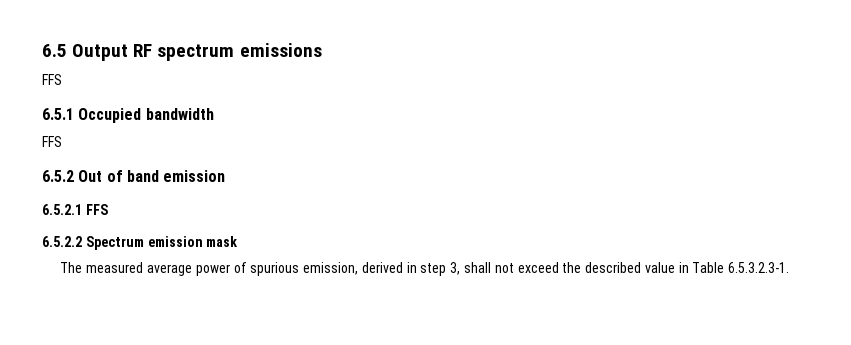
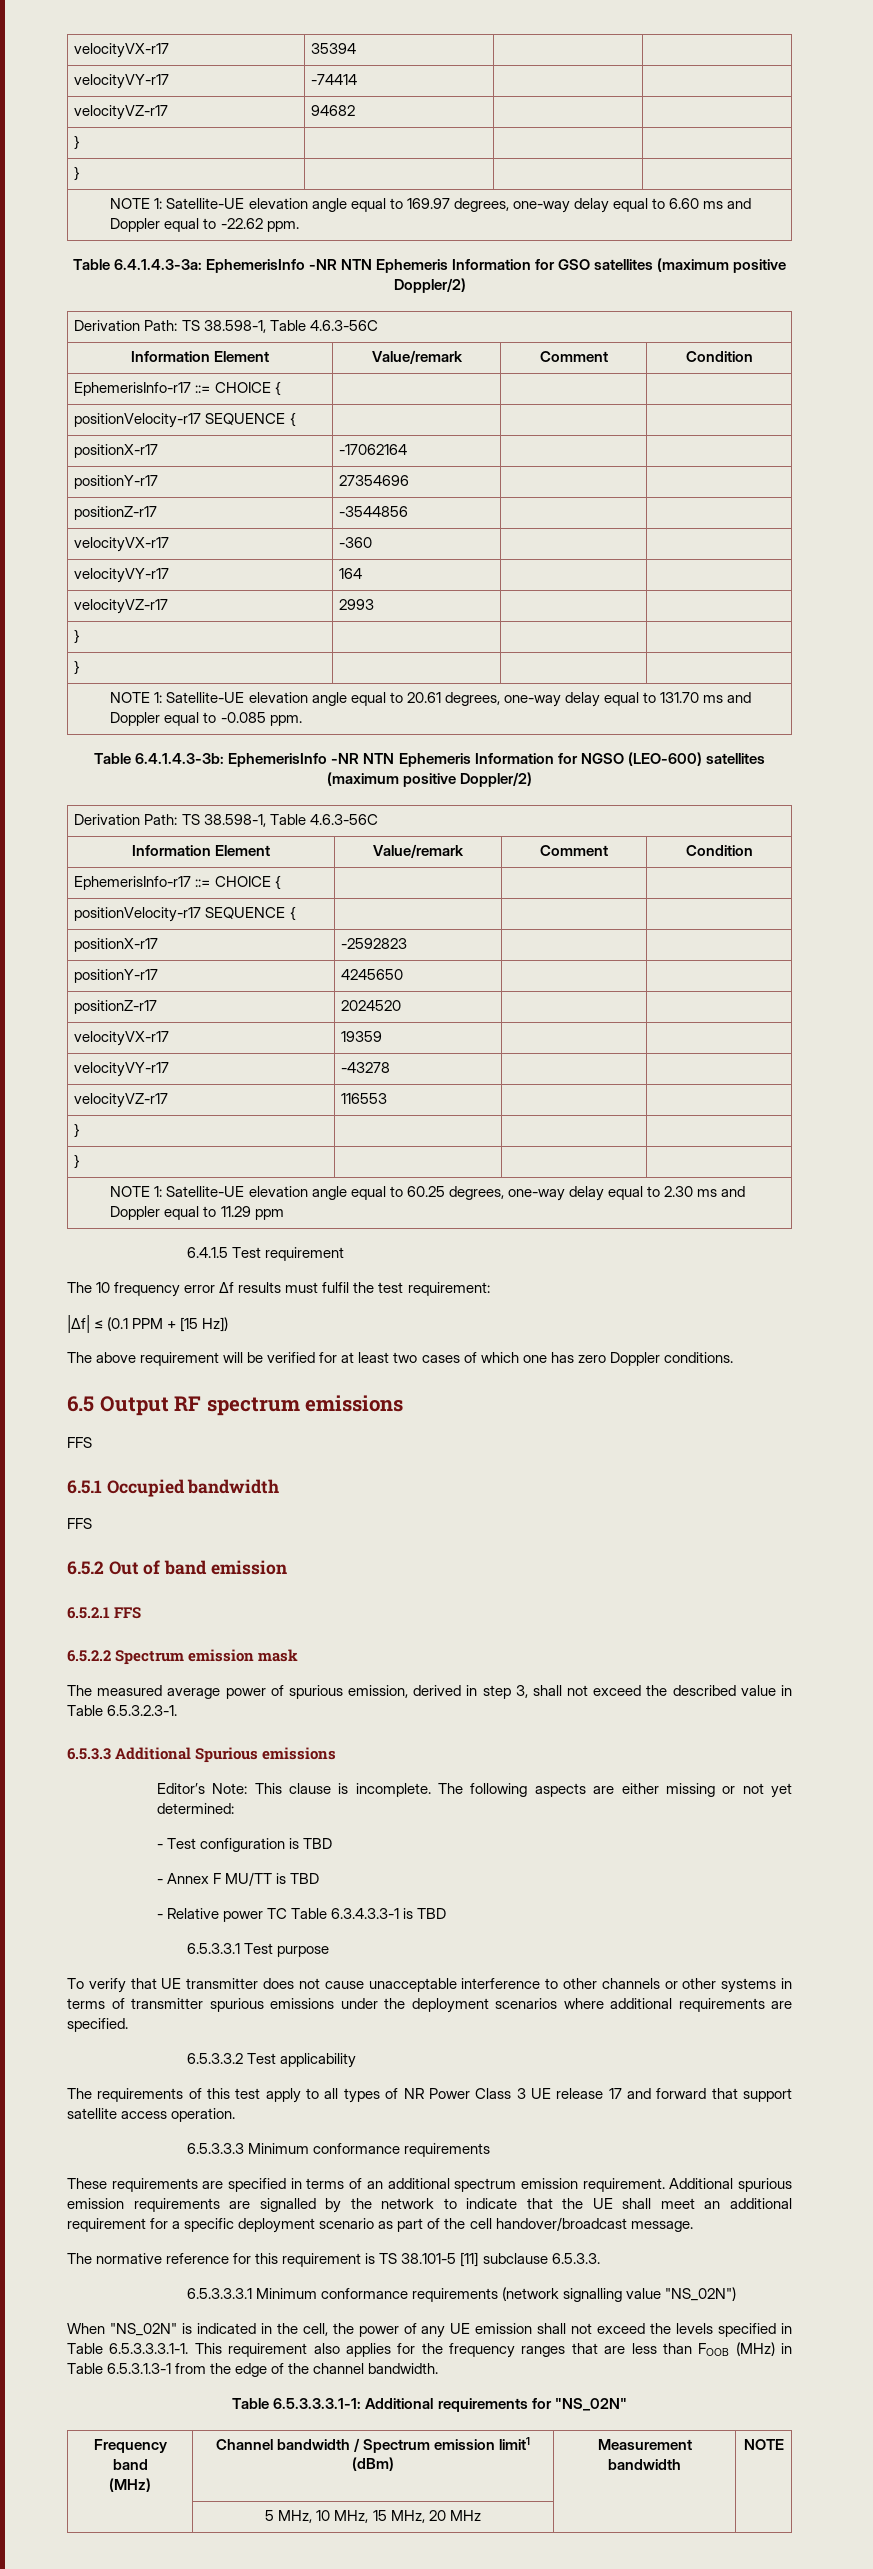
(42, 50) none -> [74,43,170,58] [311,43,357,54] [74,74,170,89] [311,74,358,85] [74,105,169,120] [311,105,356,116] [74,135,81,150] [74,166,81,181] [110,198,752,213] [110,218,299,232] [72,258,787,273] [393,278,466,293] [74,320,378,333] [130,351,270,362] [371,350,463,364] [539,351,608,362] [685,351,753,362] [74,381,281,396] [74,412,296,428] [74,444,159,458] [339,444,408,455] [74,475,159,489] [339,475,410,486] [74,506,158,520] [339,506,409,517] [74,537,170,552] [339,537,373,548] [74,568,170,583] [339,568,363,579] [74,599,169,614] [339,599,375,610] [74,629,81,644] [74,660,81,675] [110,692,752,707] [110,712,302,726] [94,752,765,767] [326,772,533,787] [74,814,378,827] [131,845,271,856] [373,844,464,858] [540,845,608,856] [685,845,753,856] [74,875,281,890] [74,906,296,922] [74,938,159,952] [341,938,408,949] [74,969,159,983] [341,969,404,980] [74,1000,158,1014] [341,1000,402,1011] [74,1031,170,1046] [341,1031,383,1042] [74,1062,170,1077] [341,1062,391,1073] [74,1093,169,1108] [341,1093,388,1104] [74,1123,81,1138] [74,1154,81,1169] [110,1186,746,1201] [110,1206,284,1220] [186,1247,344,1261] [67,1282,490,1297] [67,1315,229,1333] [67,1352,733,1366] velocityVX-r17 | 35394 | | // velocityVY-r17 | -74414 | | // velocityVZ-r17 | 94682 | | // } | | | // } | | | // NOTE 1: Satellite-UE elevation angle equal to 169.97 degrees, one-way delay equal to 6.60 ms and Doppler equal to -22.62 ppm. // Table 6.4.1.4.3-3a: EphemerisInfo -NR NTN Ephemeris Information for GSO satellites (maximum positive Doppler/2) // Derivation Path: TS 38.598-1, Table 4.6.3-56C // Information Element | Value/remark | Comment | Condition // EphemerisInfo-r17 ::= CHOICE { | | | // positionVelocity-r17 SEQUENCE { | | | // positionX-r17 | -17062164 | | // positionY-r17 | 27354696 | | // positionZ-r17 | -3544856 | | // velocityVX-r17 | -360 | | // velocityVY-r17 | 164 | | // velocityVZ-r17 | 2993 | | // } | | | // } | | | // NOTE 1: Satellite-UE elevation angle equal to 20.61 degrees, one-way delay equal to 131.70 ms and Doppler equal to -0.085 ppm. // Table 6.4.1.4.3-3b: EphemerisInfo -NR NTN Ephemeris Information for NGSO (LEO-600) satellites (maximum positive Doppler/2) // Derivation Path: TS 38.598-1, Table 4.6.3-56C // Information Element | Value/remark | Comment | Condition // EphemerisInfo-r17 ::= CHOICE { | | | // positionVelocity-r17 SEQUENCE { | | | // positionX-r17 | -2592823 | | // positionY-r17 | 4245650 | | // positionZ-r17 | 2024520 | | // velocityVX-r17 | 19359 | | // velocityVY-r17 | -43278 | | // velocityVZ-r17 | 116553 | | // } | | | // } | | | // NOTE 1: Satellite-UE elevation angle equal to 60.25 degrees, one-way delay equal to 2.30 ms and Doppler equal to 11.29 ppm // 6.4.1.5 Test requirement // The 10 frequency error Δf results must fulfil the test requirement: // |Δf| ≤ (0.1 PPM + [15 Hz]) // The above requirement will be verified for at least two cases of which one has zero Doppler conditions. //
(790, 267) none -> [67,1747,337,1763] [156,1783,793,1798] [156,1803,234,1814] [156,1838,333,1852] [156,1872,320,1886] [156,1908,447,1922] [186,1943,329,1957] [67,1978,792,1993] [67,1998,792,2013] [67,2018,128,2032] [186,2053,356,2068] [67,2088,793,2103] [67,2108,236,2122] [186,2143,491,2157] [67,2178,793,2192] [67,2198,792,2213] [67,2217,693,2233] [67,2252,600,2267] [186,2287,737,2302] [67,2323,793,2338] [67,2342,792,2358] [67,2363,439,2377] [232,2398,627,2412] [93,2439,167,2453] [112,2459,148,2470] [109,2478,151,2492] [215,2437,531,2453] [352,2457,394,2471] [597,2439,692,2450] [607,2459,681,2470] [743,2439,784,2450] [265,2510,481,2523] // 6.5.3.3 Additional Spurious emissions // Editor’s Note: This clause is incomplete. The following aspects are either missing or not yet determined: // - Test configuration is TBD // - Annex F MU/TT is TBD // - Relative power TC Table 6.3.4.3.3-1 is TBD // 6.5.3.3.1 Test purpose // To verify that UE transmitter does not cause unacceptable interference to other channels or other systems in terms of transmitter spurious emissions under the deployment scenarios where additional requirements are specified. // 6.5.3.3.2 Test applicability // The requirements of this test apply to all types of NR Power Class 3 UE release 17 and forward that support satellite access operation. // 6.5.3.3.3 Minimum conformance requirements // These requirements are specified in terms of an additional spectrum emission requirement. Additional spurious emission requirements are signalled by the network to indicate that the UE shall meet an additional requirement for a specific deployment scenario as part of the cell handover/broadcast message. // The normative reference for this requirement is TS 38.101-5 [11] subclause 6.5.3.3. // 6.5.3.3.3.1 Minimum conformance requirements (network signalling value "NS_02N") // When "NS_02N" is indicated in the cell, the power of any UE emission shall not exceed the levels specified in Table 6.5.3.3.3.1-1. This requirement also applies for the frequency ranges that are less than FOOB (MHz) in Table 6.5.3.1.3-1 from the edge of the channel bandwidth. // Table 6.5.3.3.3.1-1: Additional requirements for "NS_02N" // Frequency band // (MHz) | Channel bandwidth / Spectrum emission limit1 (dBm) | Measurement bandwidth | NOTE // | 5 MHz, 10 MHz, 15 MHz, 20 MHz | |

